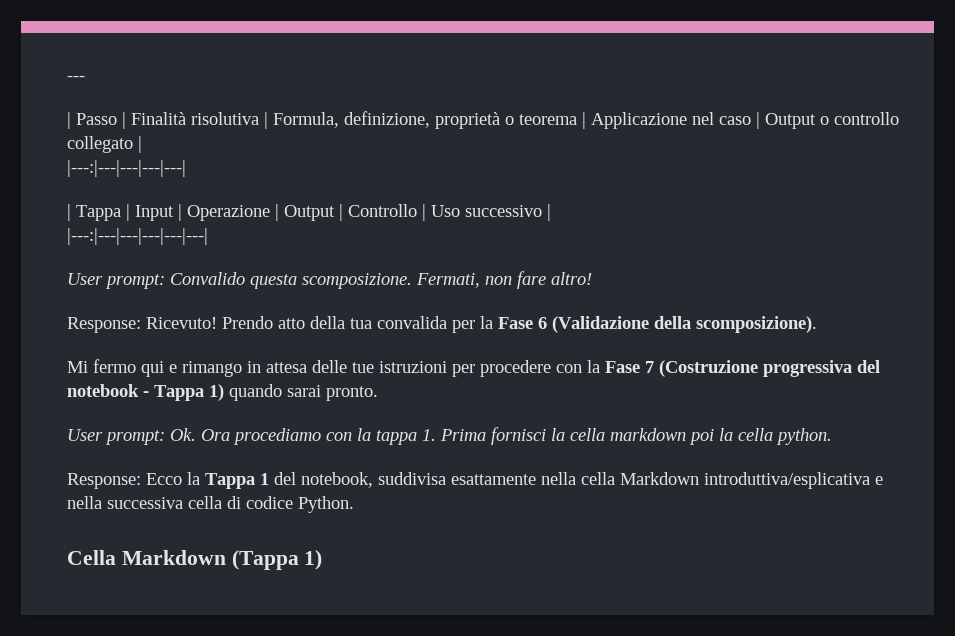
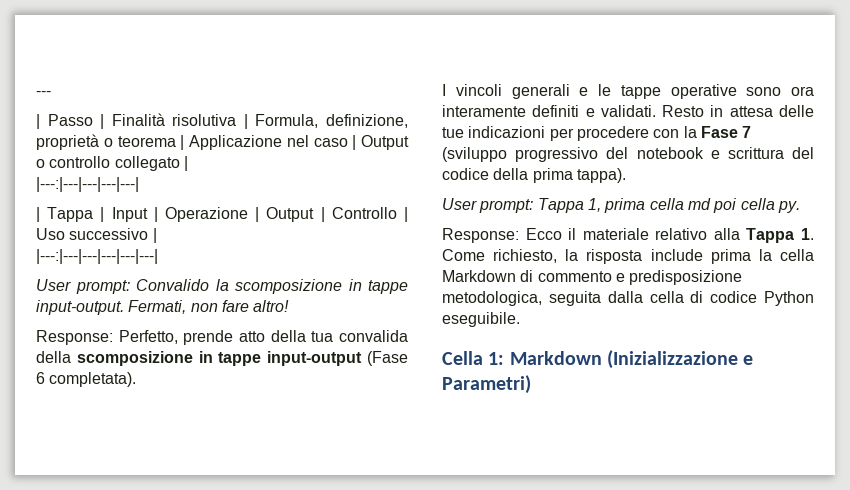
[250,273,412,289] questa scomposizione. -> [215,279,408,294] [36,300,124,315] la scomposizione in tappe input-output.
[146,316,273,329] Ricevuto! Prendo -> [118,330,234,345] Perfetto, prende
[452,316,817,333] [67,359,242,377] per la Fase 6 (Validazione della scomposizione). // Mi fermo qui e rimango -> [36,351,409,366] [36,372,137,387] [442,84,814,99] [442,105,705,117] della scomposizione in tappe input-output (Fase 6 completata). // I vincoli generali e le tappe operative sono ora interamente definiti e validati. Resto
[379,361,447,373] istruzioni -> [468,126,546,138] indicazioni
[659,360,880,377] [67,384,378,401] [67,427,832,445] [67,472,883,489] [67,496,183,509] (Costruzione progressiva del notebook - Tappa 1) quando sarai pronto. // User prompt: Ok. Ora procediamo con la tappa 1. Prima fornisci la cella markdown poi la cella python. // Response: Ecco la Tappa 1 del notebook, suddivisa esattamente nella cella Markdown introduttiva/esplicativa e nella successiva -> [442,147,815,162] [442,168,626,183] [442,198,800,213] [442,228,814,243] [442,249,814,264] [442,270,743,285] [442,291,643,306] (sviluppo progressivo del notebook e scrittura del codice della prima tappa). // User prompt: Tappa 1, prima cella md poi cella py. // Response: Ecco il materiale relativo alla Tappa 1. Come richiesto, la risposta include prima la cella Markdown di commento e predisposizione metodologica, seguita dalla
[298,496,354,513] Python. -> [764,291,814,306] [442,312,520,327] Python eseguibile.
[121,550,323,570] Markdown (Tappa 1) -> [488,350,754,369] [442,375,531,394] 1: Markdown (Inizializzazione e Parametri)

